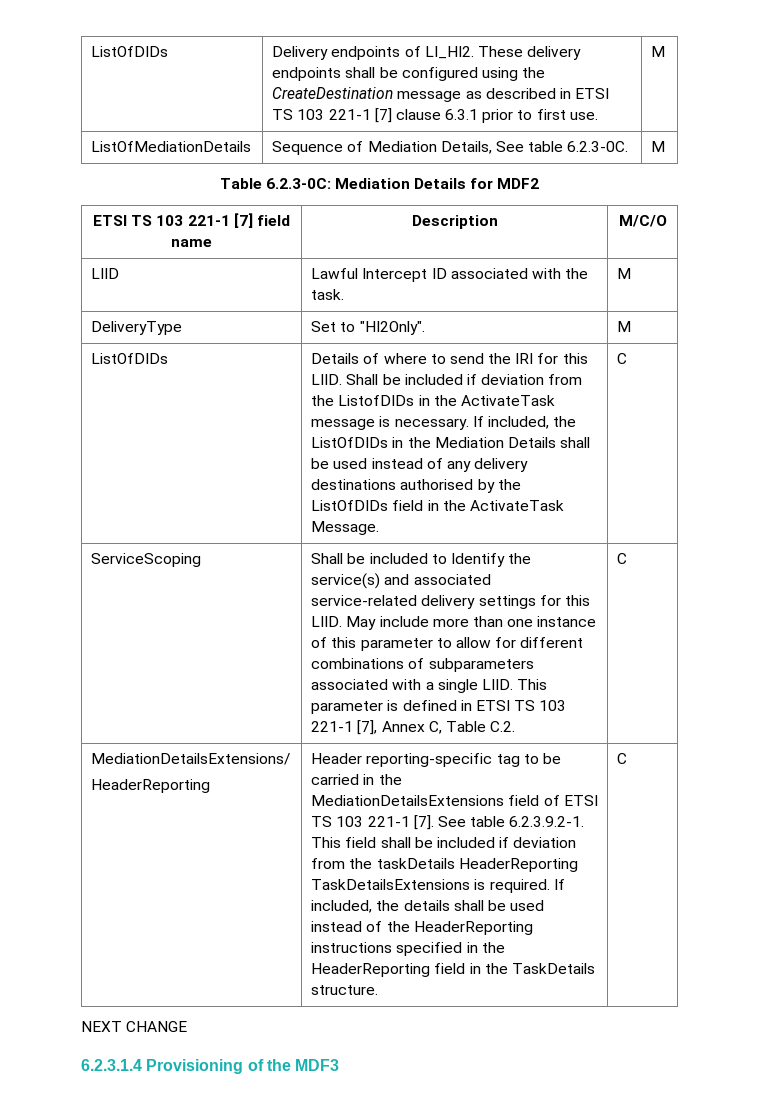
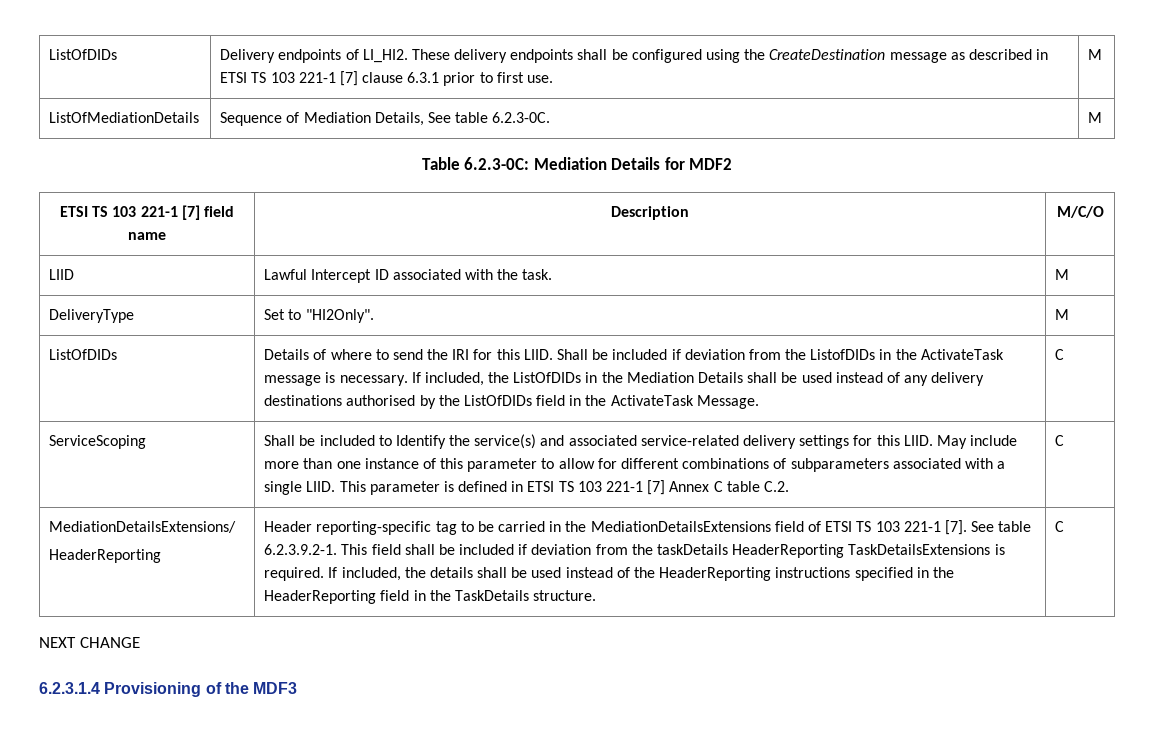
[357,720,486,735] [7], Annex C, Table -> [647,480,760,495] [7] Annex C table

